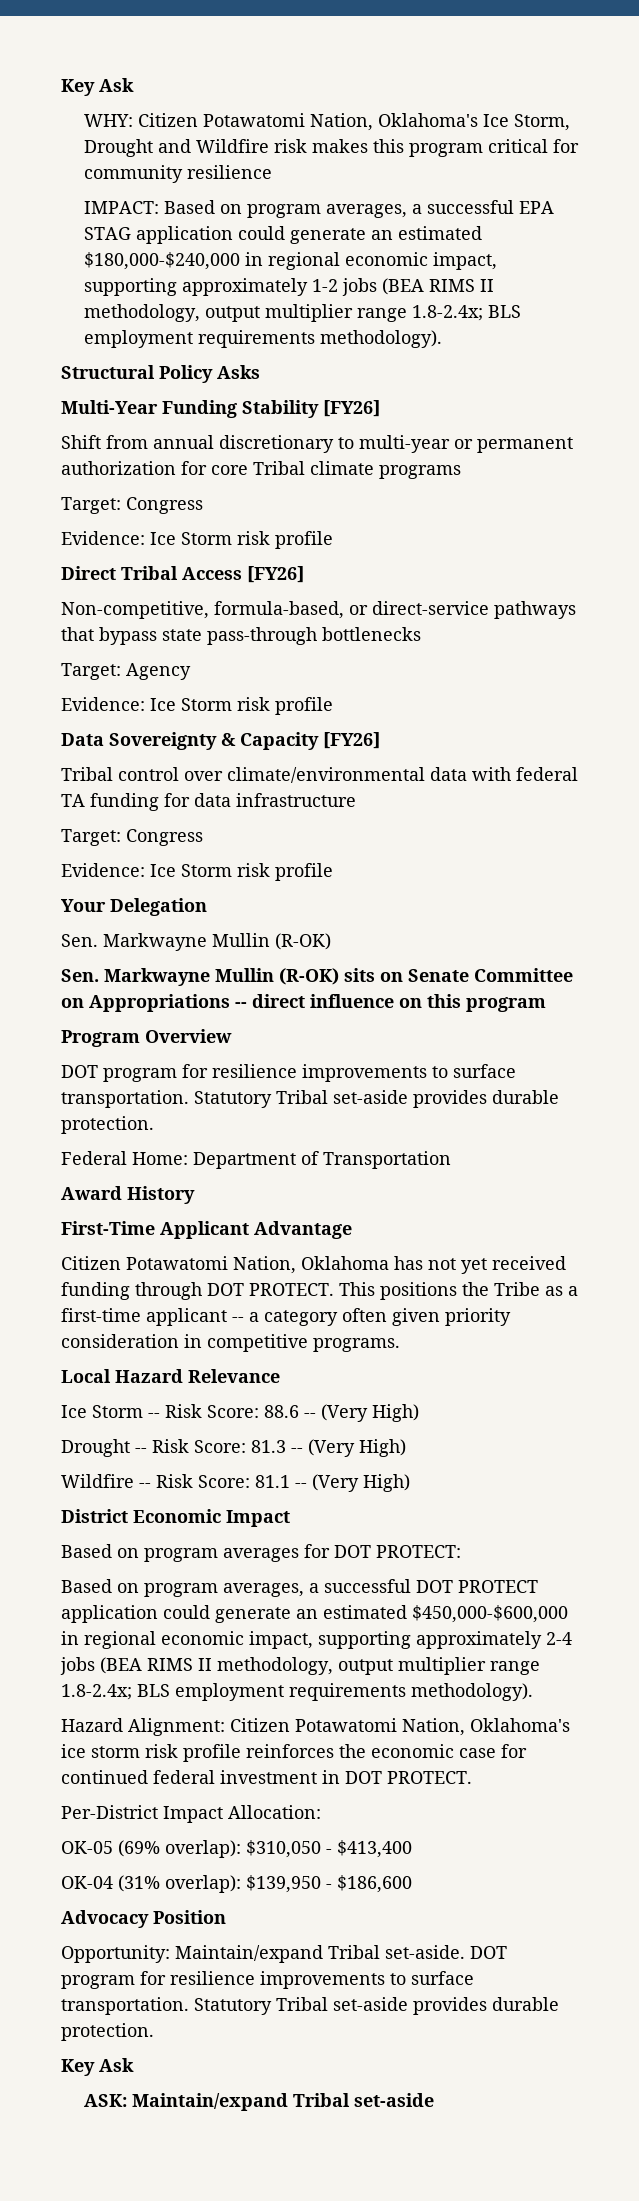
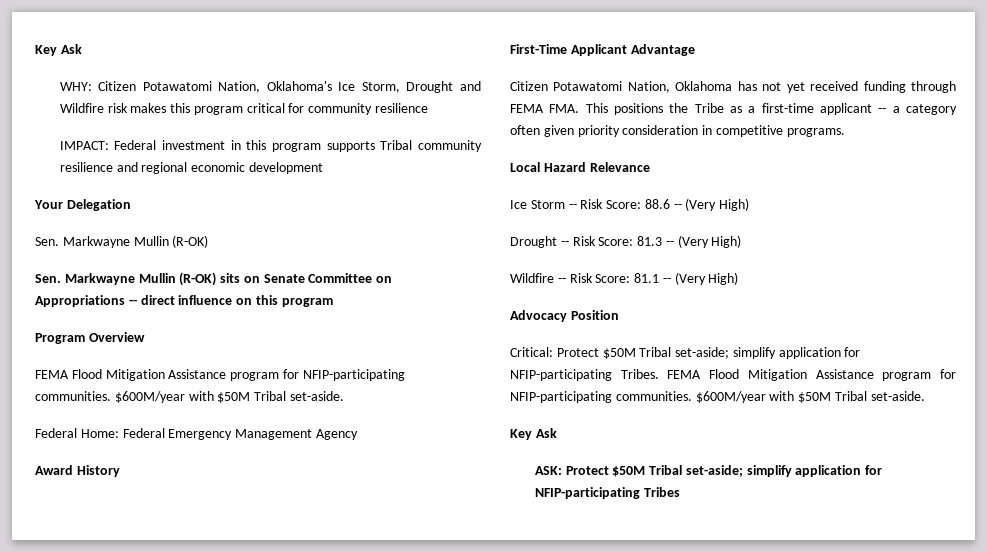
[163,200,554,218] [83,226,482,244] [83,252,497,270] [83,278,494,296] [83,304,521,322] [83,330,442,348] [61,365,260,383] [61,400,380,418] [61,435,573,453] [61,461,461,479] [61,497,203,514] [61,531,333,549] [61,566,304,583] [61,601,576,619] [61,627,421,645] [61,663,191,680] [61,697,333,715] [61,732,380,750] [61,767,578,783] [61,793,356,811] [61,829,203,846] [61,863,333,881] Based on program averages, a successful EPA STAG application could generate an estimated $180,000-$240,000 in regional economic impact, supporting approximately 1-2 jobs (BEA RIMS II methodology, output multiplier range 1.8-2.4x; BLS employment requirements methodology). // Structural Policy Asks // Multi-Year Funding Stability [FY26] // Shift from annual discretionary to multi-year or permanent authorization for core Tribal climate programs // Target: Congress // Evidence: Ice Storm risk profile // Direct Tribal Access [FY26] // Non-competitive, formula-based, or direct-service pathways that bypass state pass-through bottlenecks // Target: Agency // Evidence: Ice Storm risk profile // Data Sovereignty & Capacity [FY26] // Tribal control over climate/environmental data with federal TA funding for data infrastructure // Target: Congress // Evidence: Ice Storm risk profile -> [114,140,483,152] [59,162,323,174] Federal investment in this program supports Tribal community resilience and regional economic development
[61,1064,516,1082] [61,1090,559,1108] [61,1116,154,1134] [61,1151,451,1169] DOT program for resilience improvements to surface transportation. Statutory Tribal set-aside provides durable protection. // Federal Home: Department of Transportation -> [35,369,405,381] [35,391,344,403] [35,428,358,440] FEMA Flood Mitigation Assistance program for NFIP-participating communities. $600M/year with $50M Tribal set-aside. // Federal Home: Federal Emergency Management Agency
[207,1283,334,1296] DOT PROTECT. -> [510,104,580,113] FEMA FMA.
[61,1509,290,1527] [61,1544,461,1562] [61,1579,538,1597] [61,1605,568,1623] [61,1631,572,1649] [60,1657,540,1675] [61,1683,533,1701] [61,1718,570,1736] [61,1744,527,1762] [61,1770,472,1784] [61,1805,321,1823] [61,1840,412,1858] [61,1875,412,1893] [61,1910,226,1928] [61,1945,507,1963] [61,1971,474,1989] [61,1997,559,2015] [61,2023,154,2041] [61,2058,134,2076] [83,2093,434,2111] District Economic Impact // Based on program averages for DOT PROTECT: // Based on program averages, a successful DOT PROTECT application could generate an estimated $450,000-$600,000 in regional economic impact, supporting approximately 2-4 jobs (BEA RIMS II methodology, output multiplier range 1.8-2.4x; BLS employment requirements methodology). // Hazard Alignment: Citizen Potawatomi Nation, Oklahoma's ice storm risk profile reinforces the economic case for continued federal investment in DOT PROTECT. // Per-District Impact Allocation: // OK-05 (69% overlap): $310,050 - $413,400 // OK-04 (31% overlap): $139,950 - $186,600 // Advocacy Position // Opportunity: Maintain/expand Tribal set-aside. DOT program for resilience improvements to surface transportation. Statutory Tribal set-aside provides durable protection. // Key Ask // ASK: Maintain/expand Tribal set-aside -> [510,310,619,322] [510,347,861,359] [510,369,956,381] [510,391,925,403] [510,428,557,440] [534,465,883,477] [534,487,680,499] Advocacy Position // Critical: Protect $50M Tribal set-aside; simplify application for NFIP-participating Tribes. FEMA Flood Mitigation Assistance program for NFIP-participating communities. $600M/year with $50M Tribal set-aside. // Key Ask // ASK: Protect $50M Tribal set-aside; simplify application for NFIP-participating Tribes

